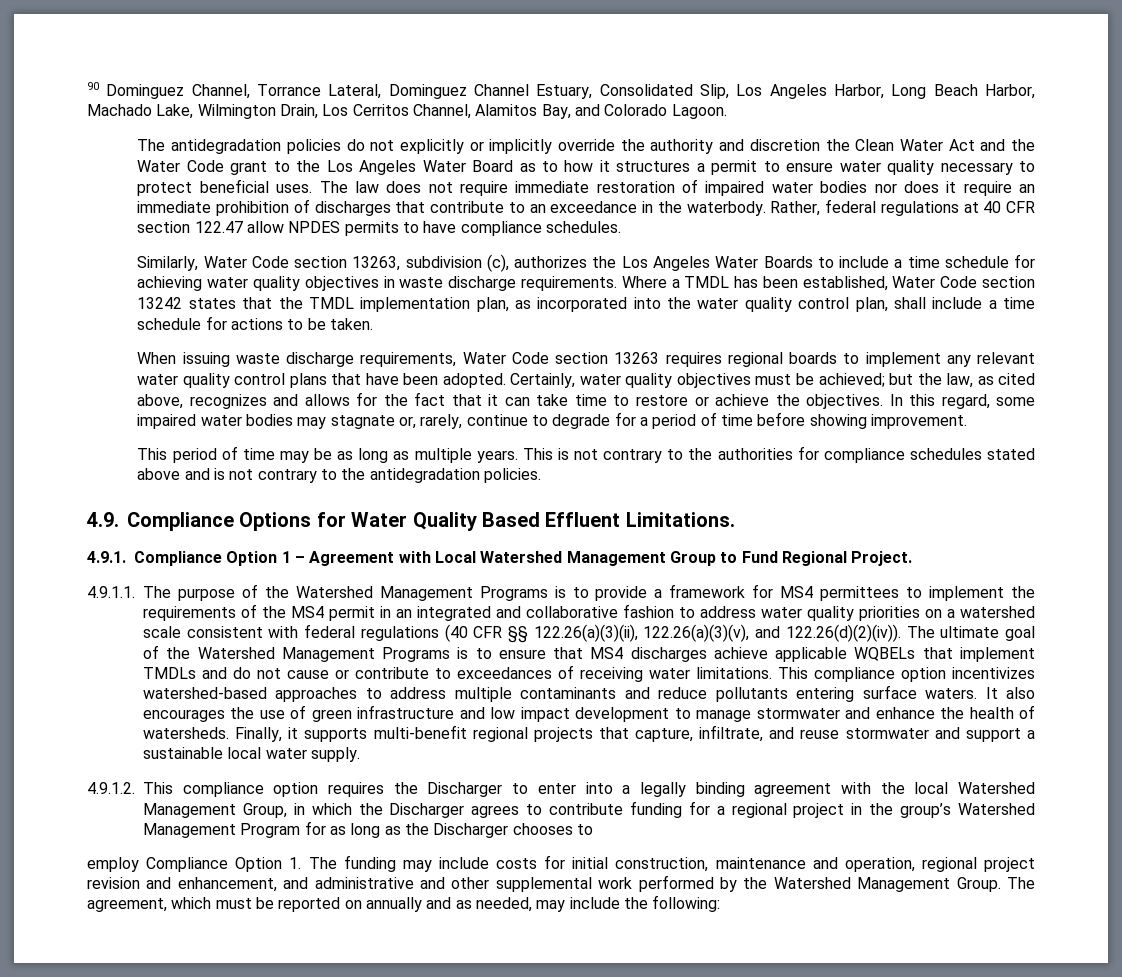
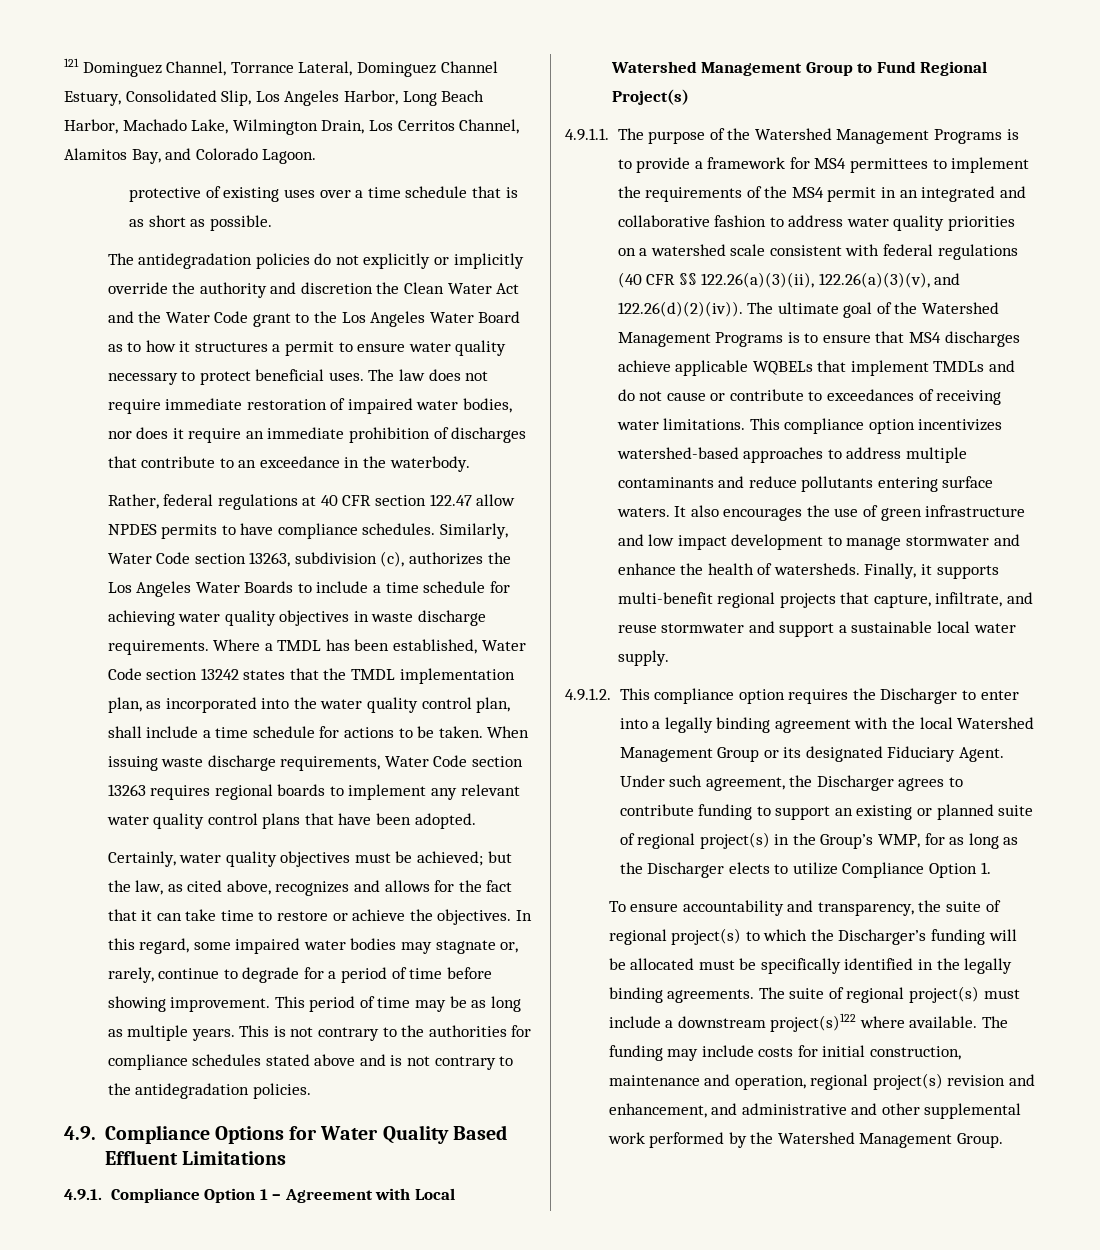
[87,82,99,90] 90 -> [64,58,79,67] 121
(727, 111) none -> [129,186,518,202] [129,215,273,231] // protective of existing uses over a time schedule that is as short as possible.
[820,181,868,193] bodies -> [463,398,513,413] bodies,
(766, 208) none -> (470, 464) //
(622, 227) // -> (436, 529) none
(374, 324) // -> (483, 732) none
(506, 380) none -> (476, 821) //
(967, 421) // -> (271, 1004) none
[625,512,735,527] Limitations. -> [181,1151,286,1165] Limitations
[851,551,913,566] Project. -> [611,89,689,105] Project(s)
[242,803,352,818] Group, in which -> [717,746,1005,762] [619,775,785,791] Group or its designated Fiduciary Agent. Under such agreement,
[688,801,1035,818] [143,823,301,838] for a regional project in the group’s Watershed Management Program -> [756,804,1034,820] [619,832,921,849] to support an existing or planned suite of regional project(s) in the Group’s WMP,
[512,823,593,835] [87,857,139,872] chooses to // employ -> [728,862,838,875] elects to utilize
(302, 863) none -> [608,900,1001,916] [608,928,1017,945] [608,958,1013,974] [608,986,1020,1003] [608,1013,978,1032] // To ensure accountability and transparency, the suite of regional project(s) to which the Discharger’s funding will be allocated must be specifically identified in the legally binding agreements. The suite of regional project(s) must include a downstream project(s)122 where available.
[984,857,1035,872] project -> [872,1073,943,1090] project(s)
[1006,877,1035,889] [87,895,721,912] The agreement, which must be reported on annually and as needed, may include the following: -> (1004, 1140) none

